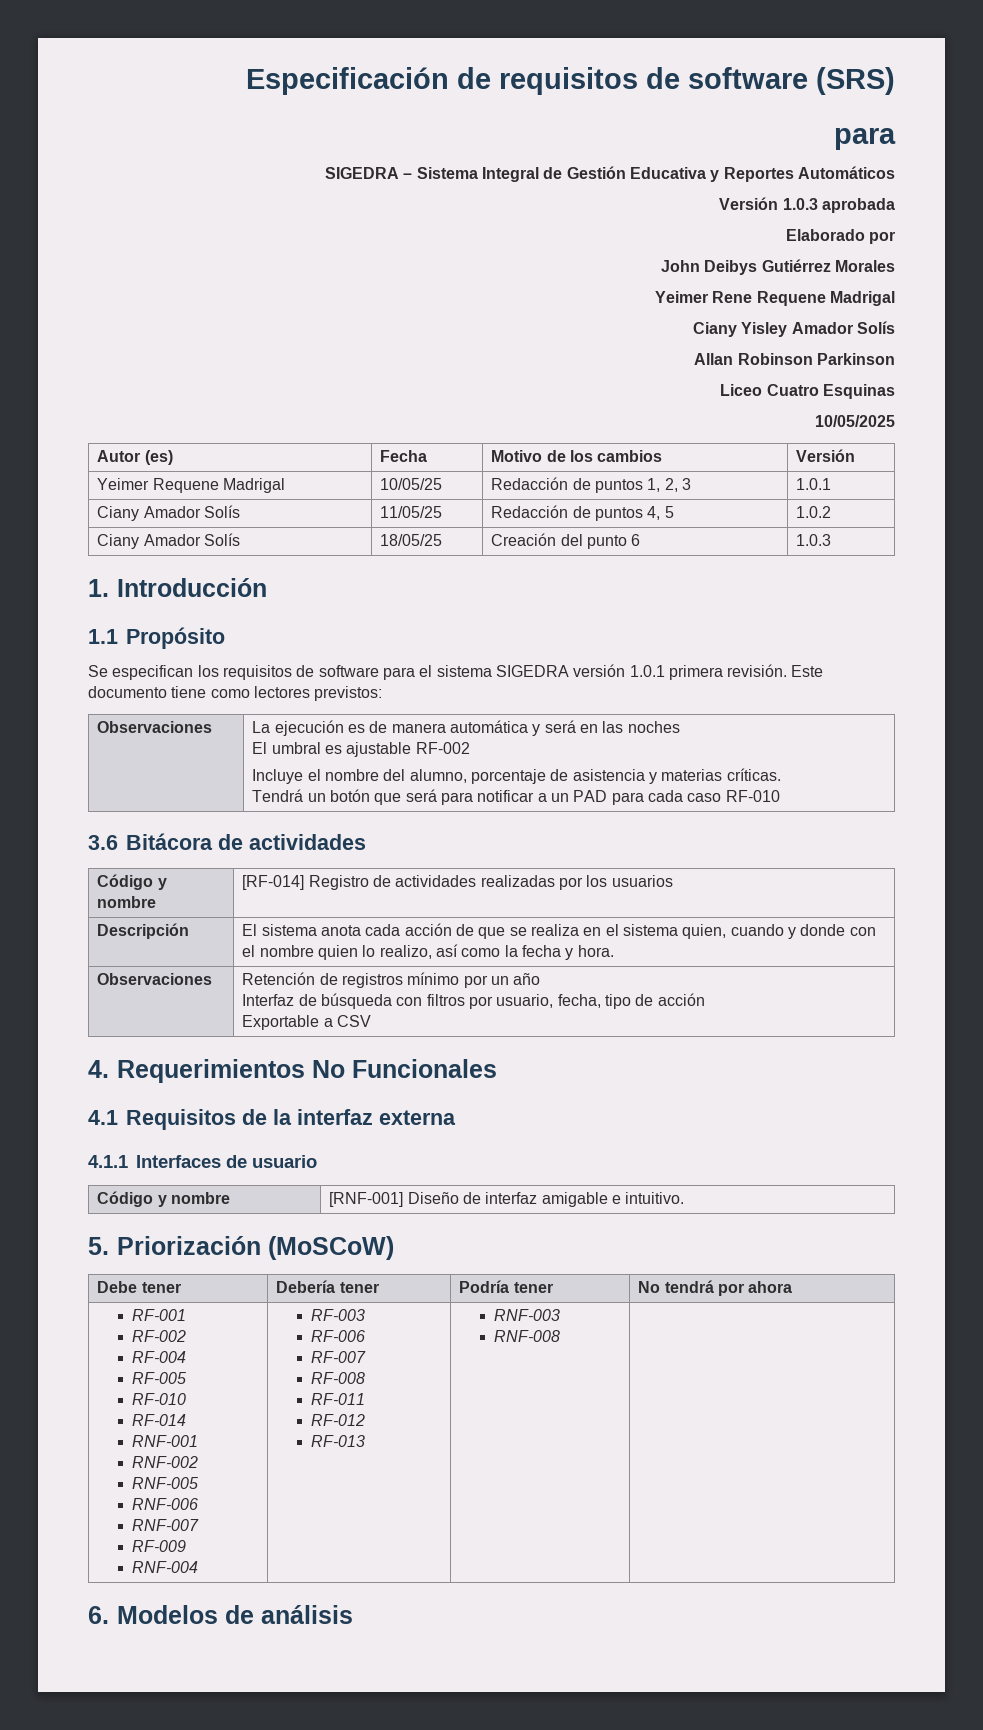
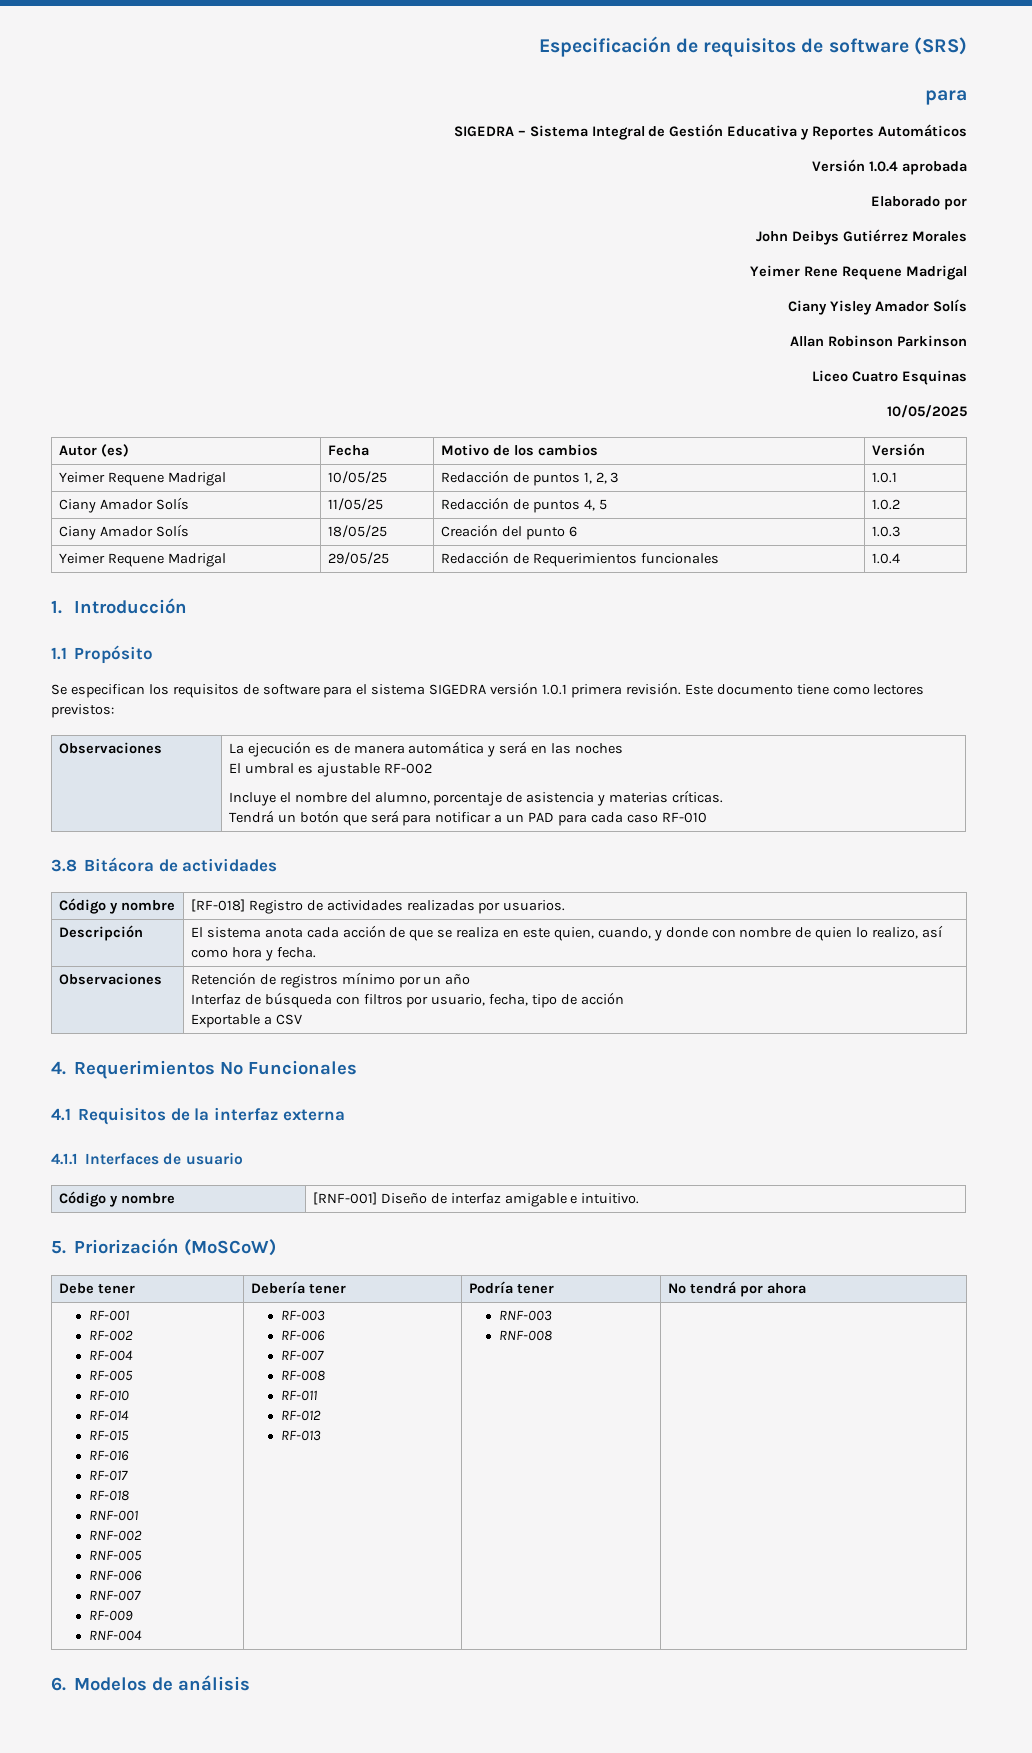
[782,198,818,210] 1.0.3 -> [869,161,899,172] 1.0.4
(832, 540) none -> [58,553,226,567] [327,552,389,565] [440,551,719,567] [871,553,900,564] // Yeimer Requene Madrigal | 29/05/25 | Redacción de Requerimientos funcionales | 1.0.4
[88,835,118,850] 3.6 -> [51,859,77,872] 3.8
[242,875,305,890] [RF-014] -> [190,899,245,912] [RF-018]
[586,875,673,887] los usuarios -> [503,900,566,911] usuarios.
[605,924,784,939] el sistema quien, cuando -> [522,927,651,941] este quien, cuando,
[242,945,314,957] el nombre -> [739,927,812,938] nombre de
[504,945,614,960] la fecha y hora. -> [231,947,316,961] hora y fecha.
(187, 1420) none -> [88,1430,129,1441] [88,1450,129,1461] [88,1470,128,1481] [88,1490,129,1501] // RF-015 // RF-016 // RF-017 // RF-018

